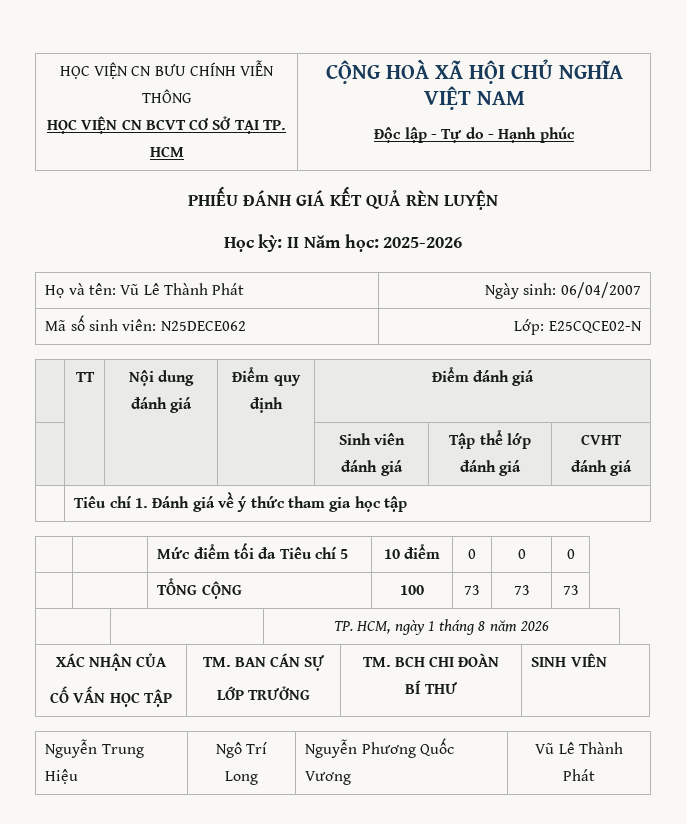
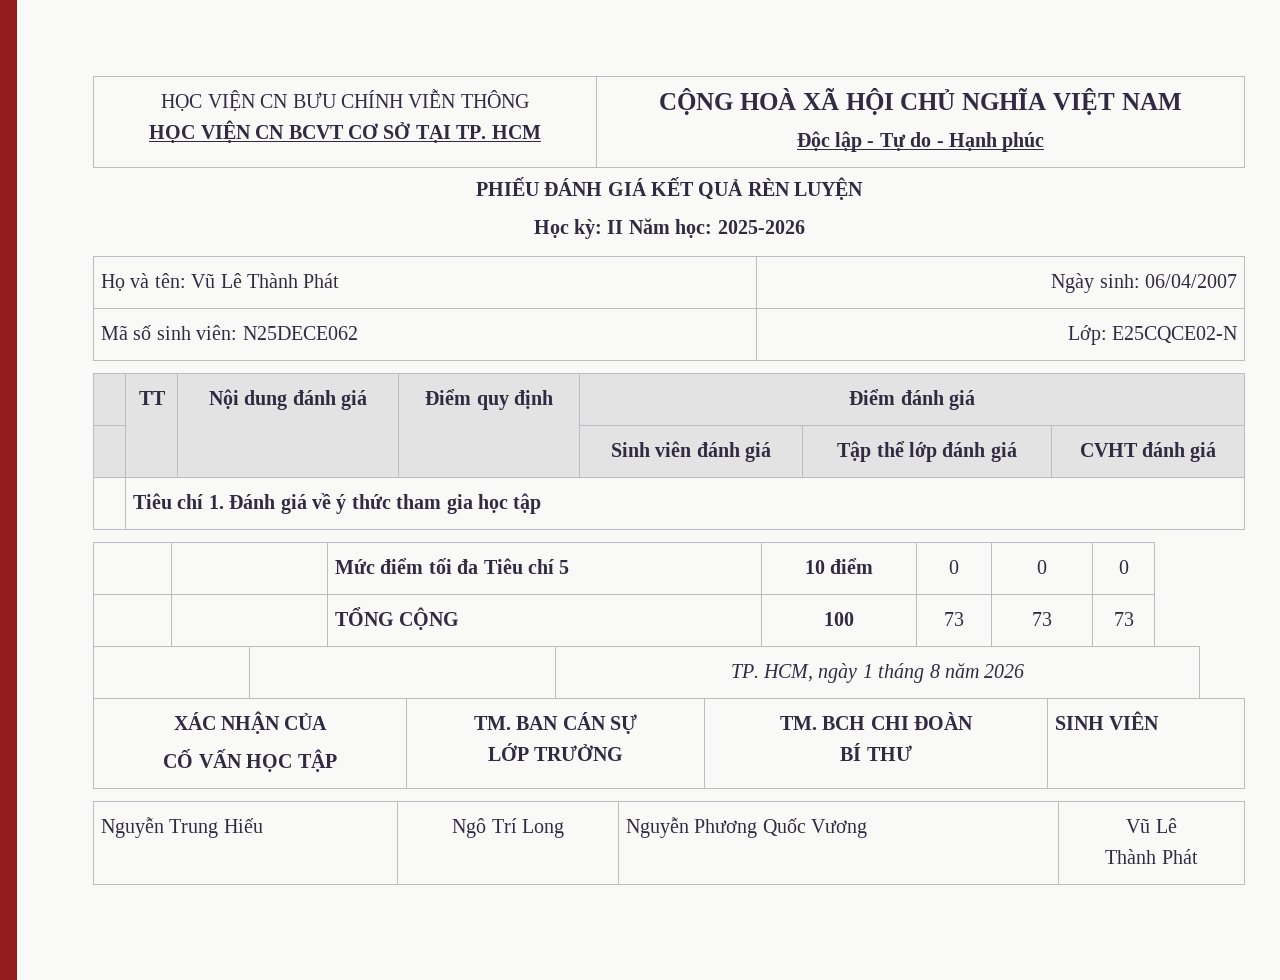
[45,769,79,784] Hiệu -> [223,818,263,833] Hiếu
(575, 748) none -> (1177, 825) //

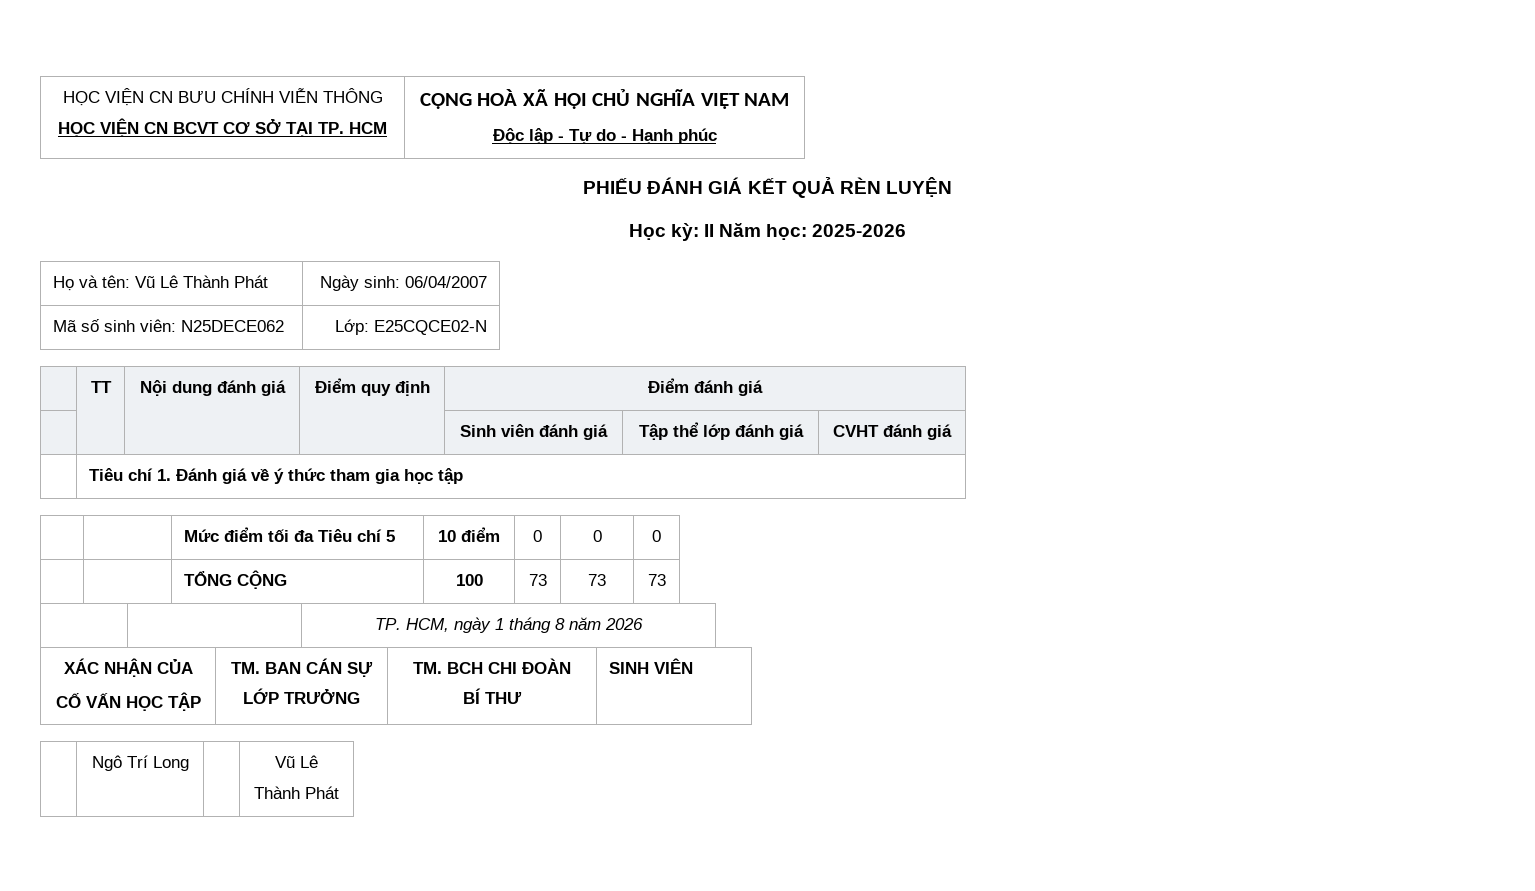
[101,817,263,838] Nguyễn Trung Hiếu -> (694, 666) none
[626,817,868,838] Nguyễn Phương Quốc Vương -> (189, 763) none

